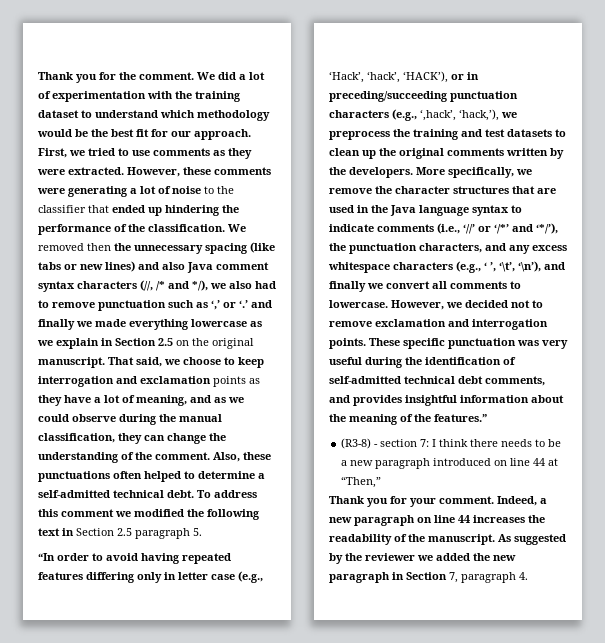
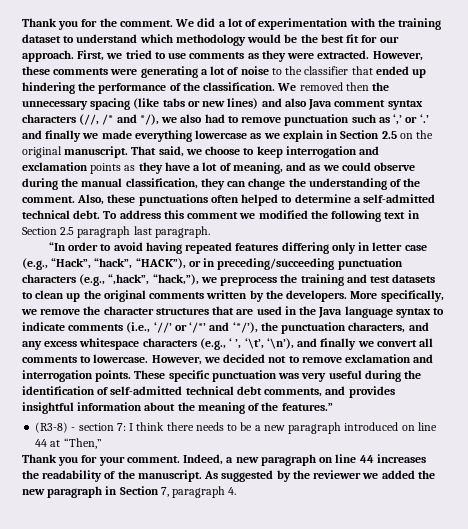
[193,528,202,536] 5. -> [133,226,210,238] last paragraph.
[329,71,448,83] ‘Hack’, ‘hack’, ‘HACK’), -> [51,258,186,269] “Hack”, “hack”, “HACK”),
[420,109,499,121] ‘,hack’, ‘hack,’), -> [108,274,199,285] “,hack”, “hack,”),

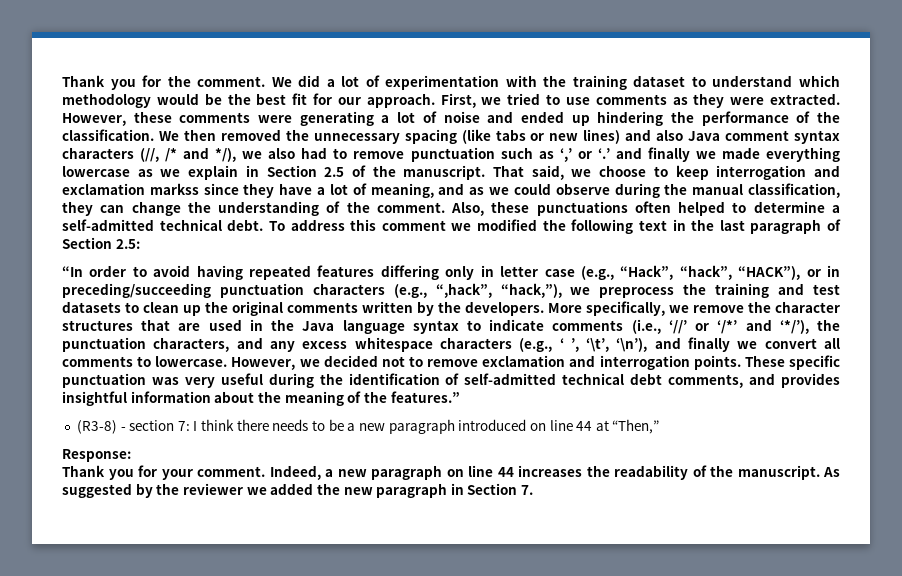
[271,66,373,75] to the classifier that -> [487,111,514,123] and
[299,82,369,91] removed then -> [183,129,281,141] then removed
[399,130,434,139] [22,146,62,158] on the original -> [351,165,396,177] of the
[90,163,136,174] points as -> [149,183,239,195] markss since
[22,226,210,238] Section 2.5 paragraph last paragraph. -> [691,219,841,234] [62,237,140,249] the last paragraph of Section 2.5:
(102, 443) none -> [62,449,131,462] // Response:
[160,486,237,498] 7, paragraph 4. -> [521,485,534,495] 7.

